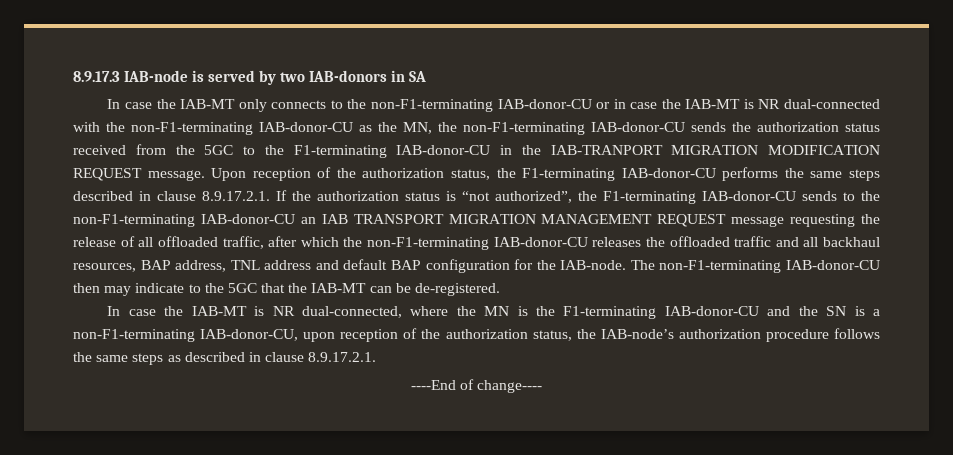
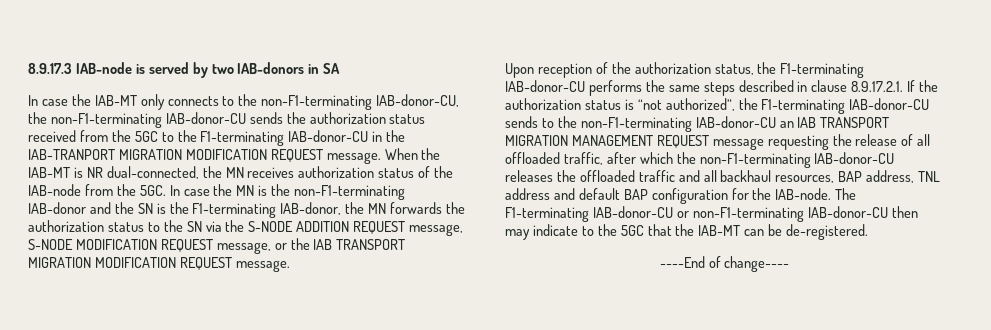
[497,99,880,109] [73,122,432,135] IAB-donor-CU or in case the IAB-MT is NR dual-connected with the non-F1-terminating IAB-donor-CU as the MN, -> [376,94,460,107] IAB-donor-CU,
(205, 175) none -> [384,148,441,160] [28,166,454,179] [28,184,406,200] [28,202,466,218] [28,220,464,236] [28,238,406,254] [28,257,290,272] When the IAB-MT is NR dual-connected, the MN receives authorization status of the IAB-node from the 5GC. In case the MN is the non-F1-terminating IAB-donor and the SN is the F1-terminating IAB-donor, the MN forwards the authorization status to the SN via the S-NODE ADDITION REQUEST message, S-NODE MODIFICATION REQUEST message, or the IAB TRANSPORT MIGRATION MODIFICATION REQUEST message. //
(655, 265) none -> [505,206,689,222] F1-terminating IAB-donor-CU or
[107,306,880,319] [73,328,880,342] [73,352,377,365] // In case the IAB-MT is NR dual-connected, where the MN is the F1-terminating IAB-donor-CU and the SN is a non-F1-terminating IAB-donor-CU, upon reception of the authorization status, the IAB-node’s authorization procedure follows the same steps as described in clause 8.9.17.2.1. -> (869, 232) none

